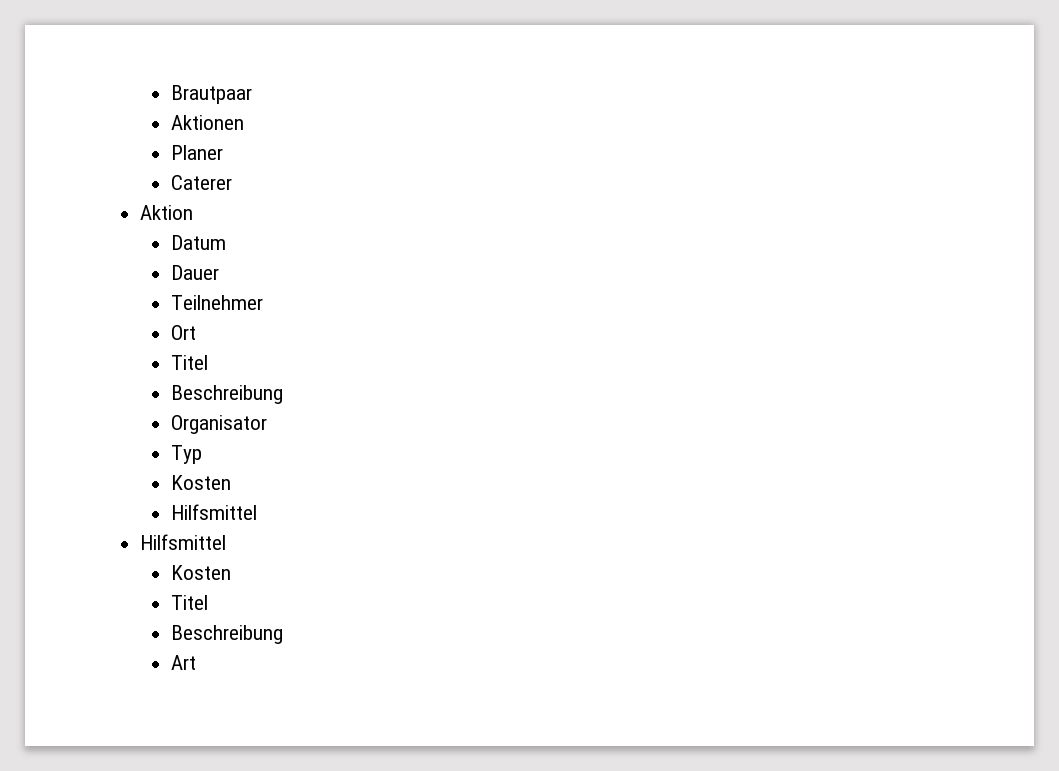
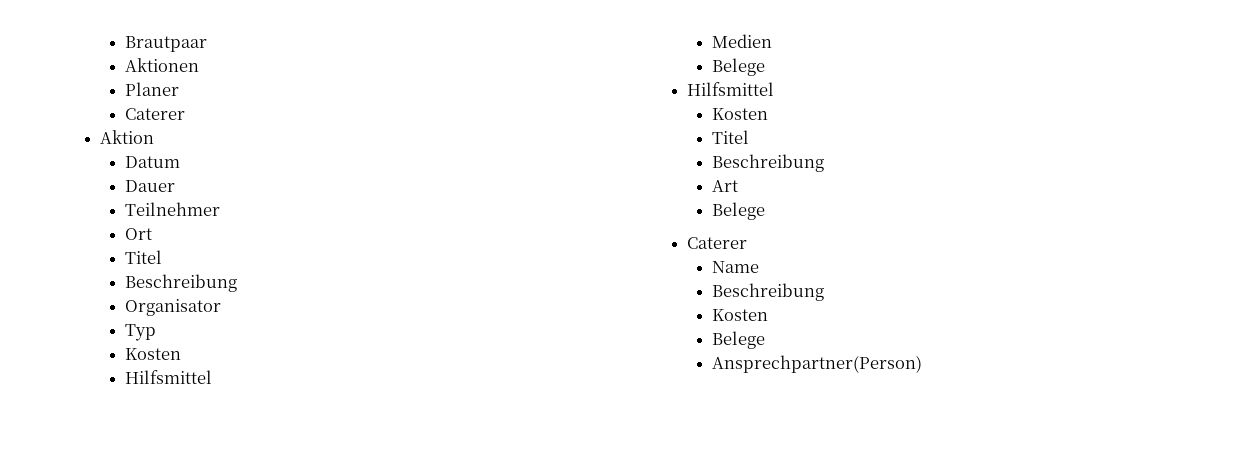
(257, 512) none -> [712,34,773,48] [712,58,766,76] // Medien // Belege
(196, 662) none -> [712,202,766,220] [687,237,748,249] [712,261,760,273] [712,283,825,301] [712,309,769,321] [712,331,766,349] [712,355,923,373] // Belege // Caterer // Name // Beschreibung // Kosten // Belege // Ansprechpartner(Person)

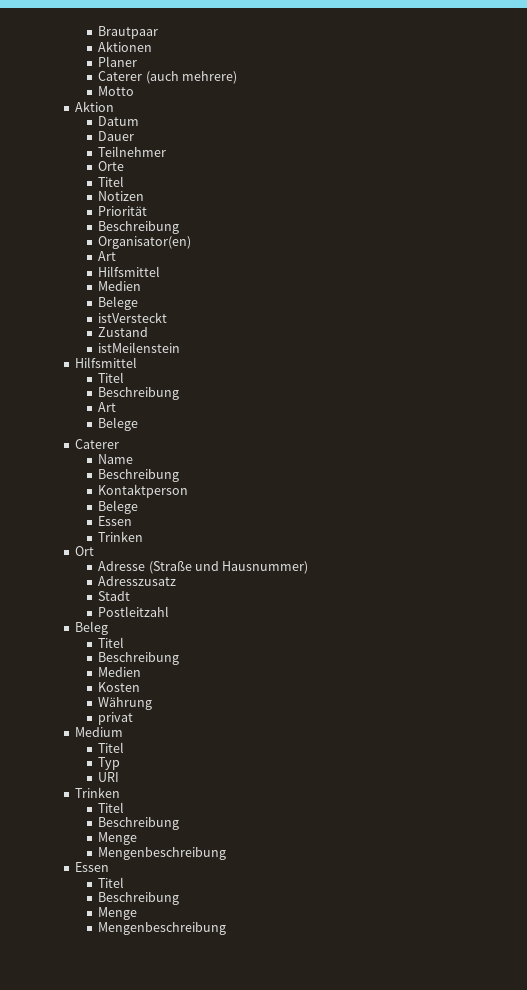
(186, 114) none -> [145,71,237,84] [98,86,135,96] (auch mehrere) // Motto
[125,228,153,240] [125,250,163,264] [125,274,238,292] [125,299,222,316] [125,324,157,341] [125,348,182,360] Ort // Titel // Beschreibung // Organisator // Typ // Kosten -> [98,161,125,171] [98,176,125,187] [98,191,145,201] [98,206,148,216] [98,221,180,234] [98,236,192,249] [98,251,117,261] Orte // Titel // Notizen // Priorität // Beschreibung // Organisator(en) // Art
[687,82,775,96] [712,108,769,120] // Hilfsmittel // Kosten -> [98,312,168,323] [98,327,149,337] [98,342,181,353] [74,357,137,368] // istVersteckt // Zustand // istMeilenstein // Hilfsmittel
[712,309,769,321] [712,331,766,349] [712,355,923,373] Kosten // Belege // Ansprechpartner(Person) -> [98,484,189,498] [98,500,139,514] [98,516,133,526] [98,531,144,542] [74,546,94,556] [98,561,309,574] [98,576,177,586] [98,591,131,601] [98,606,170,617] [74,621,108,635] [98,637,125,648] [98,652,180,665] [98,667,142,677] [98,682,141,692] [98,697,153,710] [98,712,134,725] [74,727,123,737] [98,742,125,753] [98,757,121,770] [98,772,120,782] [74,787,120,798] [98,802,125,813] [98,817,180,830] [98,832,138,845] [98,847,227,860] [74,862,109,872] [98,877,125,888] [98,892,180,905] [98,907,138,920] [98,922,227,935] Kontaktperson // Belege // Essen // Trinken // Ort // Adresse (Straße und Hausnummer) // Adresszusatz // Stadt // Postleitzahl // Beleg // Titel // Beschreibung // Medien // Kosten // Währung // privat // Medium // Titel // Typ // URI // Trinken // Titel // Beschreibung // Menge // Mengenbeschreibung // Essen // Titel // Beschreibung // Menge // Mengenbeschreibung

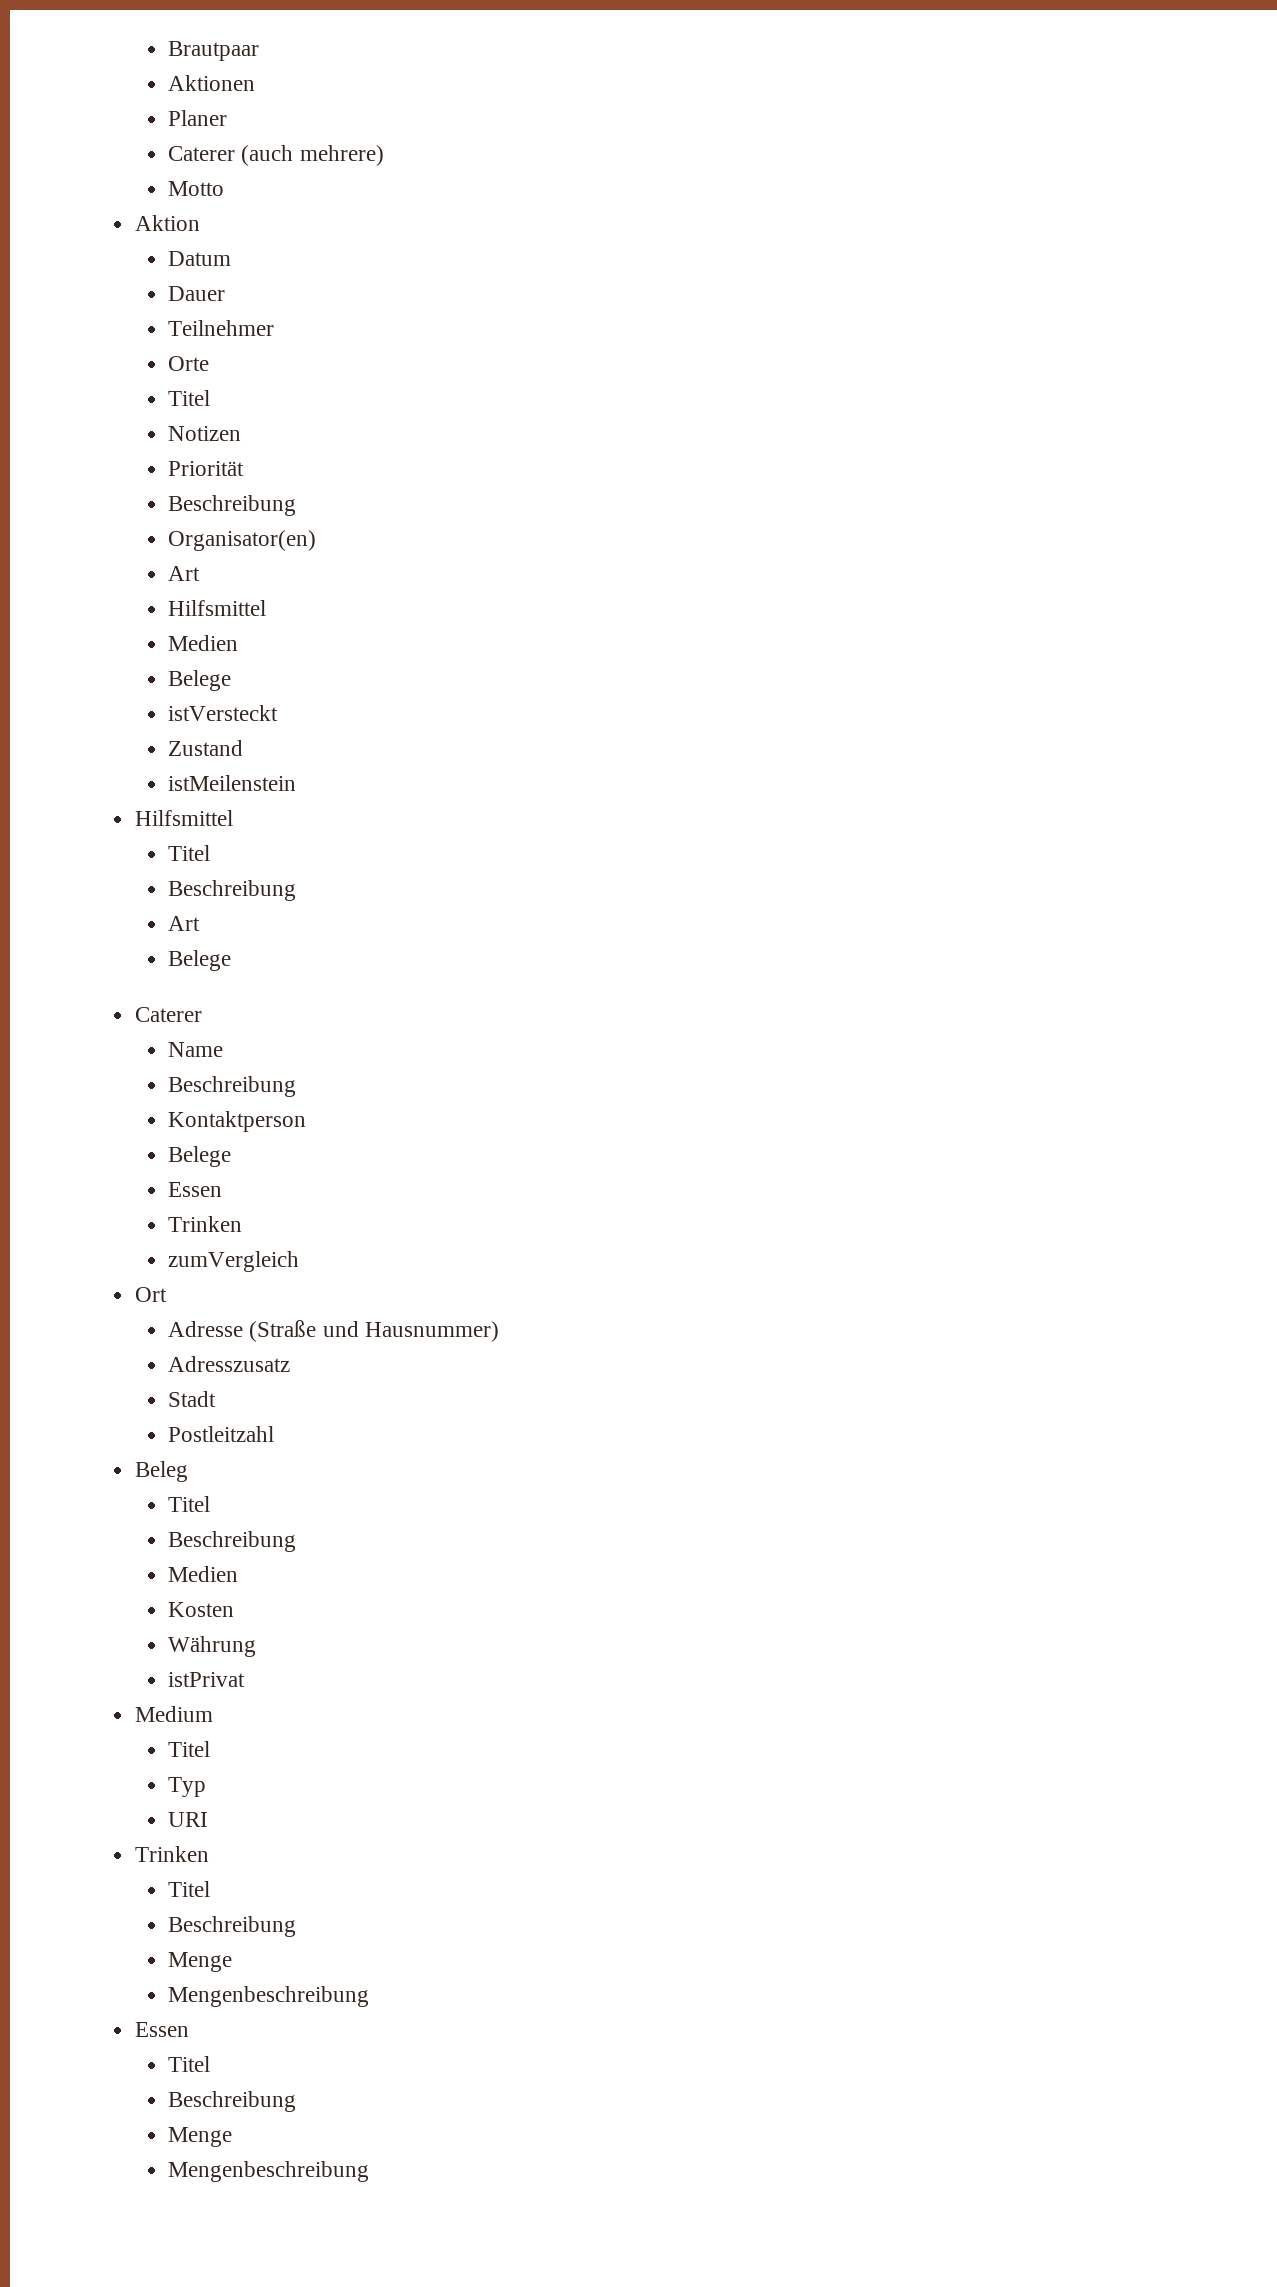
(144, 536) none -> [168,1251,300,1272] // zumVergleich
[98,712,134,725] privat -> [168,1672,246,1687] istPrivat

